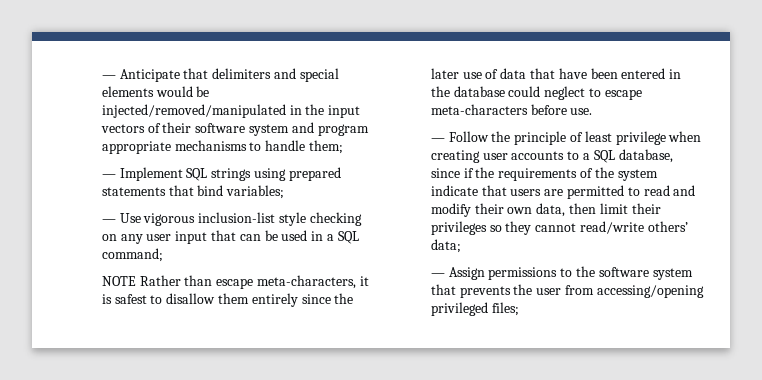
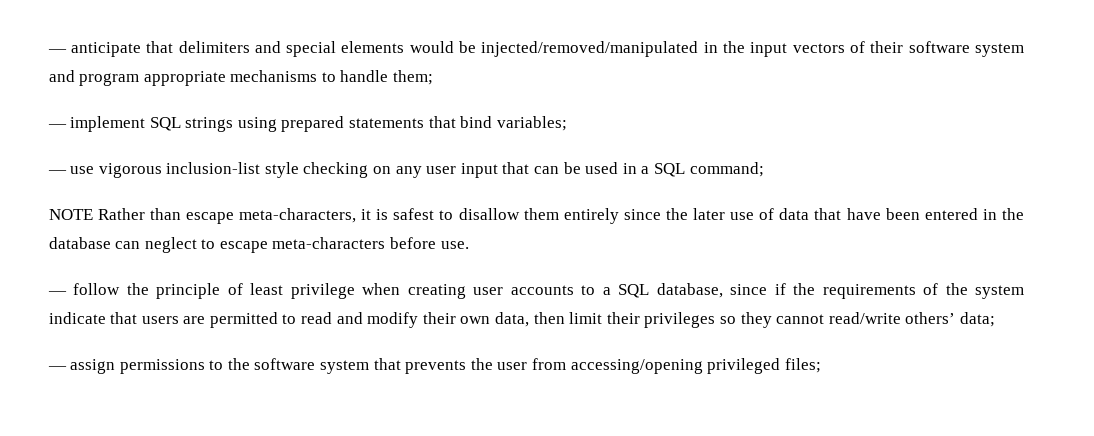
[101,69,180,82] — Anticipate -> [47,42,141,57] — anticipate
[119,167,183,181] Implement -> [70,116,146,132] implement
[119,213,141,223] Use -> [70,166,95,174] use
[508,86,541,97] could -> [115,241,141,249] can
[448,131,489,142] Follow -> [73,283,121,295] follow
[448,267,485,280] Assign -> [70,359,116,374] assign

